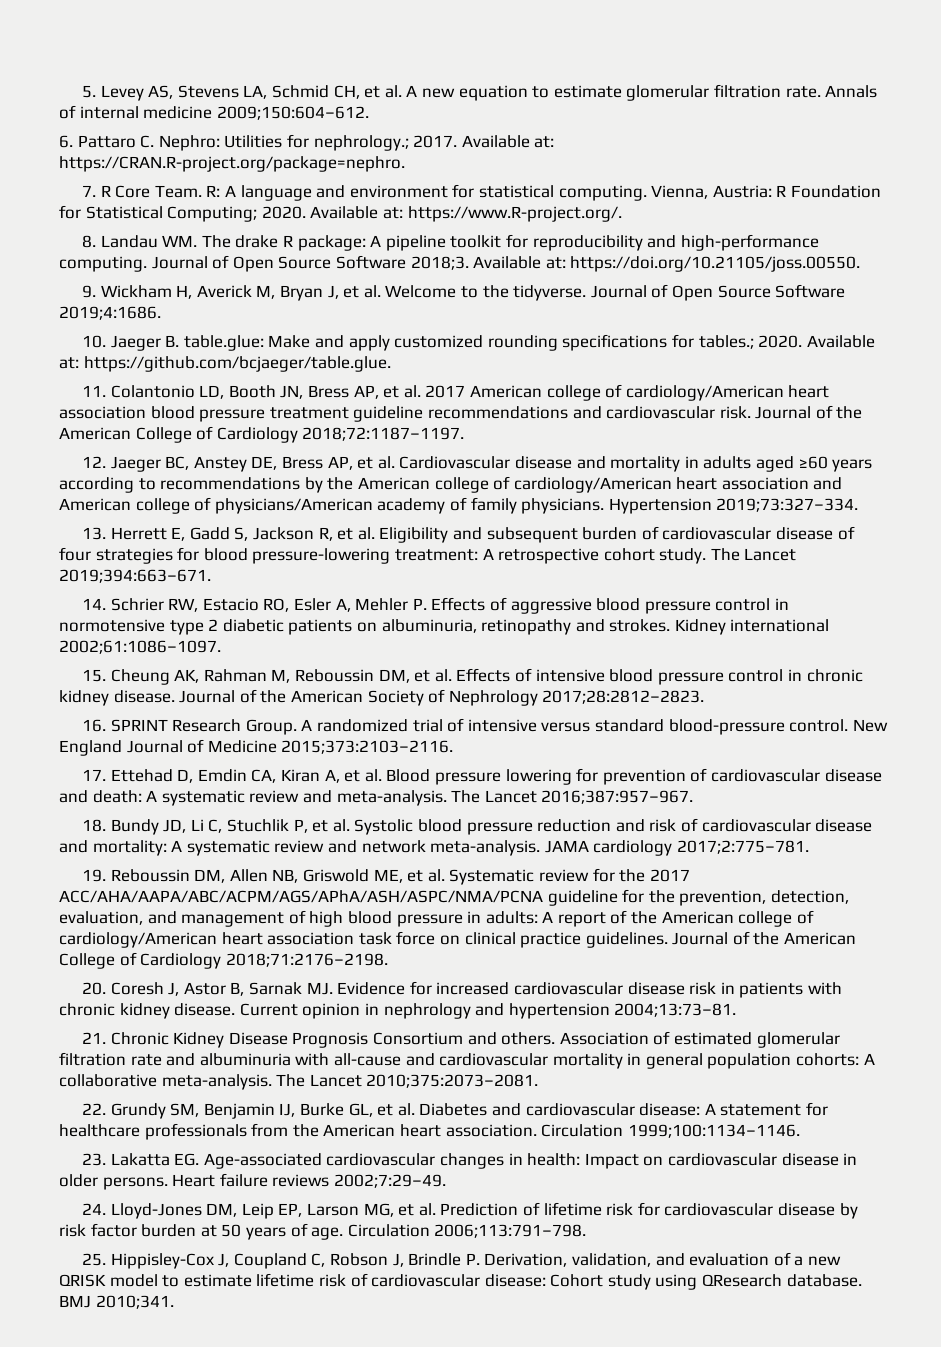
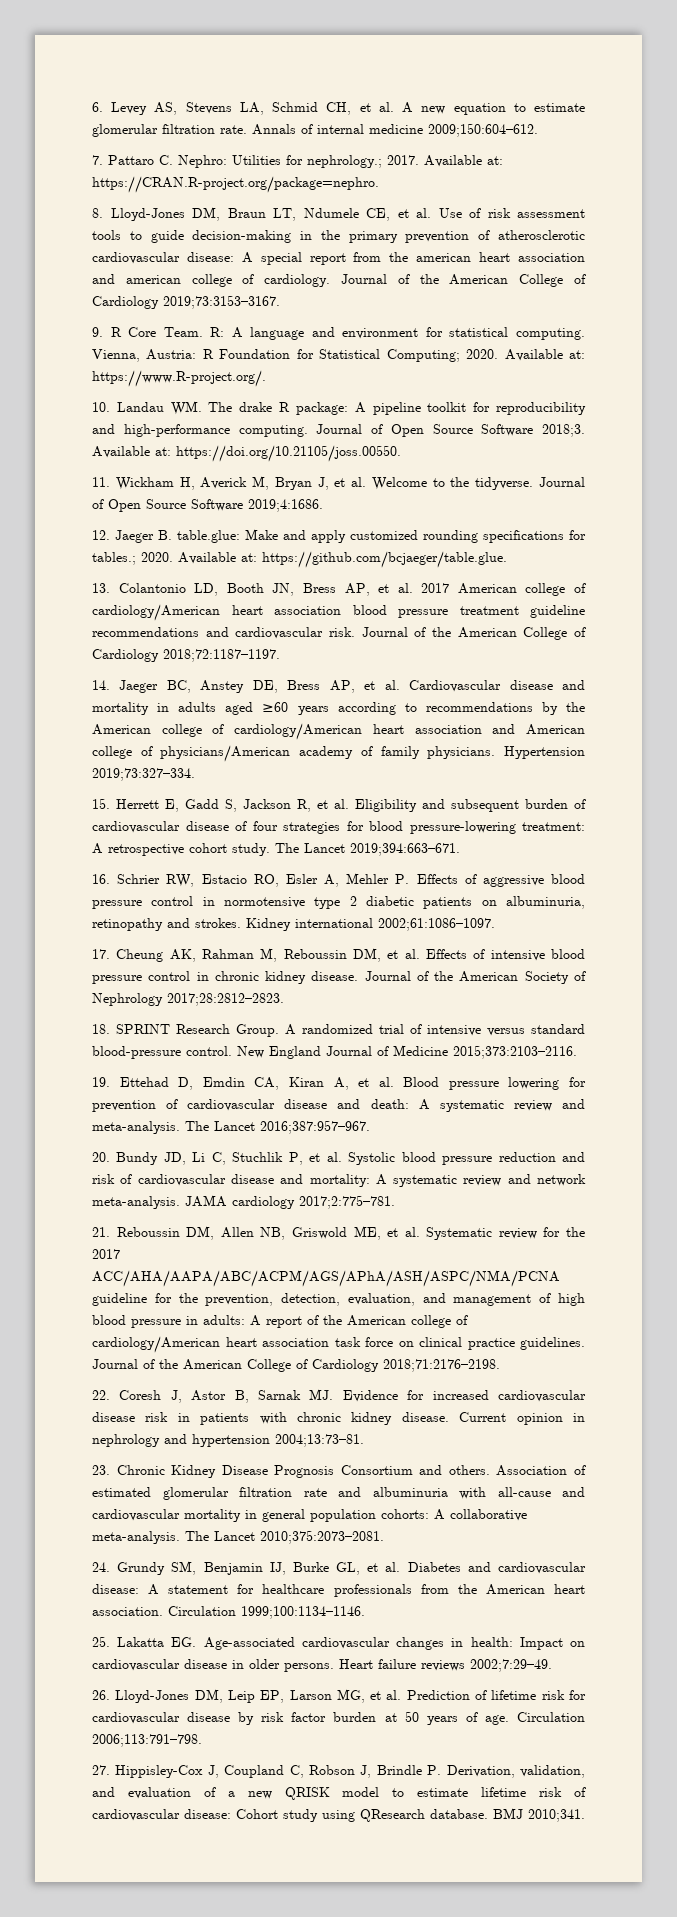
[82,85,97,98] 5. -> [92,102,103,112] 6.
[59,135,73,148] 6. -> [92,155,103,165] 7.
[82,185,97,197] 7. -> [92,207,585,221] [92,230,585,243] [92,252,586,265] [92,274,586,287] [92,295,280,309] [92,327,103,337] 8. Lloyd-Jones DM, Braun LT, Ndumele CE, et al. Use of risk assessment tools to guide decision-making in the primary prevention of atherosclerotic cardiovascular disease: A special report from the american heart association and american college of cardiology. Journal of the American College of Cardiology 2019;73:3153–3167. // 9.
[82,235,97,248] 8. -> [92,402,110,412] 10.
[82,285,97,298] 9. -> [92,477,110,487] 11.
[82,335,107,348] 10. -> [92,530,110,540] 12.
[82,385,107,397] 11. -> [92,583,110,593] 13.
[82,456,107,468] 12. -> [92,680,110,690] 14.
[82,527,107,540] 13. -> [92,798,110,809] 15.
[82,598,107,610] 14. -> [92,874,110,884] 16.
[82,669,107,682] 15. -> [92,949,110,959] 17.
[82,719,107,732] 16. -> [92,1024,110,1034] 18.
[82,769,107,781] 17. -> [92,1077,110,1087] 19.
[82,819,107,832] 18. -> [92,1152,110,1162] 20.
[82,869,107,882] 19. -> [92,1227,110,1237] 21.
[82,982,107,995] 20. -> [92,1390,110,1400] 22.
[82,1032,107,1044] 21. -> [92,1465,110,1475] 23.
[82,1103,107,1115] 22. -> [92,1562,110,1572] 24.
[82,1153,107,1166] 23. -> [92,1636,110,1647] 25.
[82,1203,107,1215] 24. -> [92,1690,110,1700] 26.
[82,1253,107,1266] 25. -> [92,1765,110,1775] 27.

